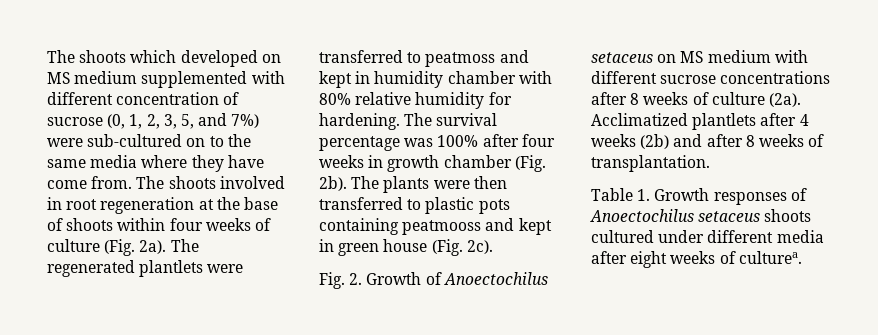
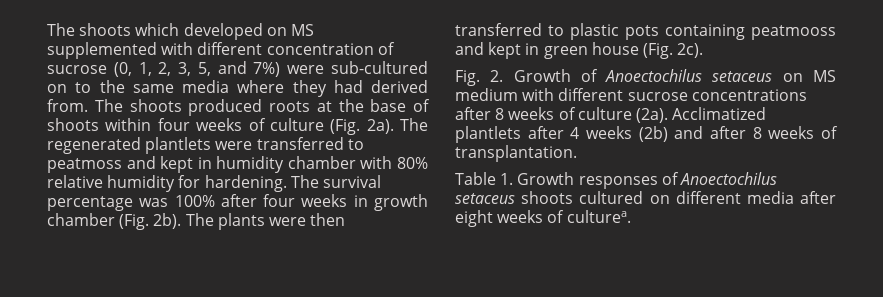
[74,71,138,84] medium -> (314, 30) none
[227,155,264,168] [47,180,87,189] have come -> [333,80,428,93] had derived
[219,176,285,189] [47,197,195,214] involved in root regeneration -> [188,99,310,116] produced roots
[658,230,705,243] under -> [649,195,670,204] on

